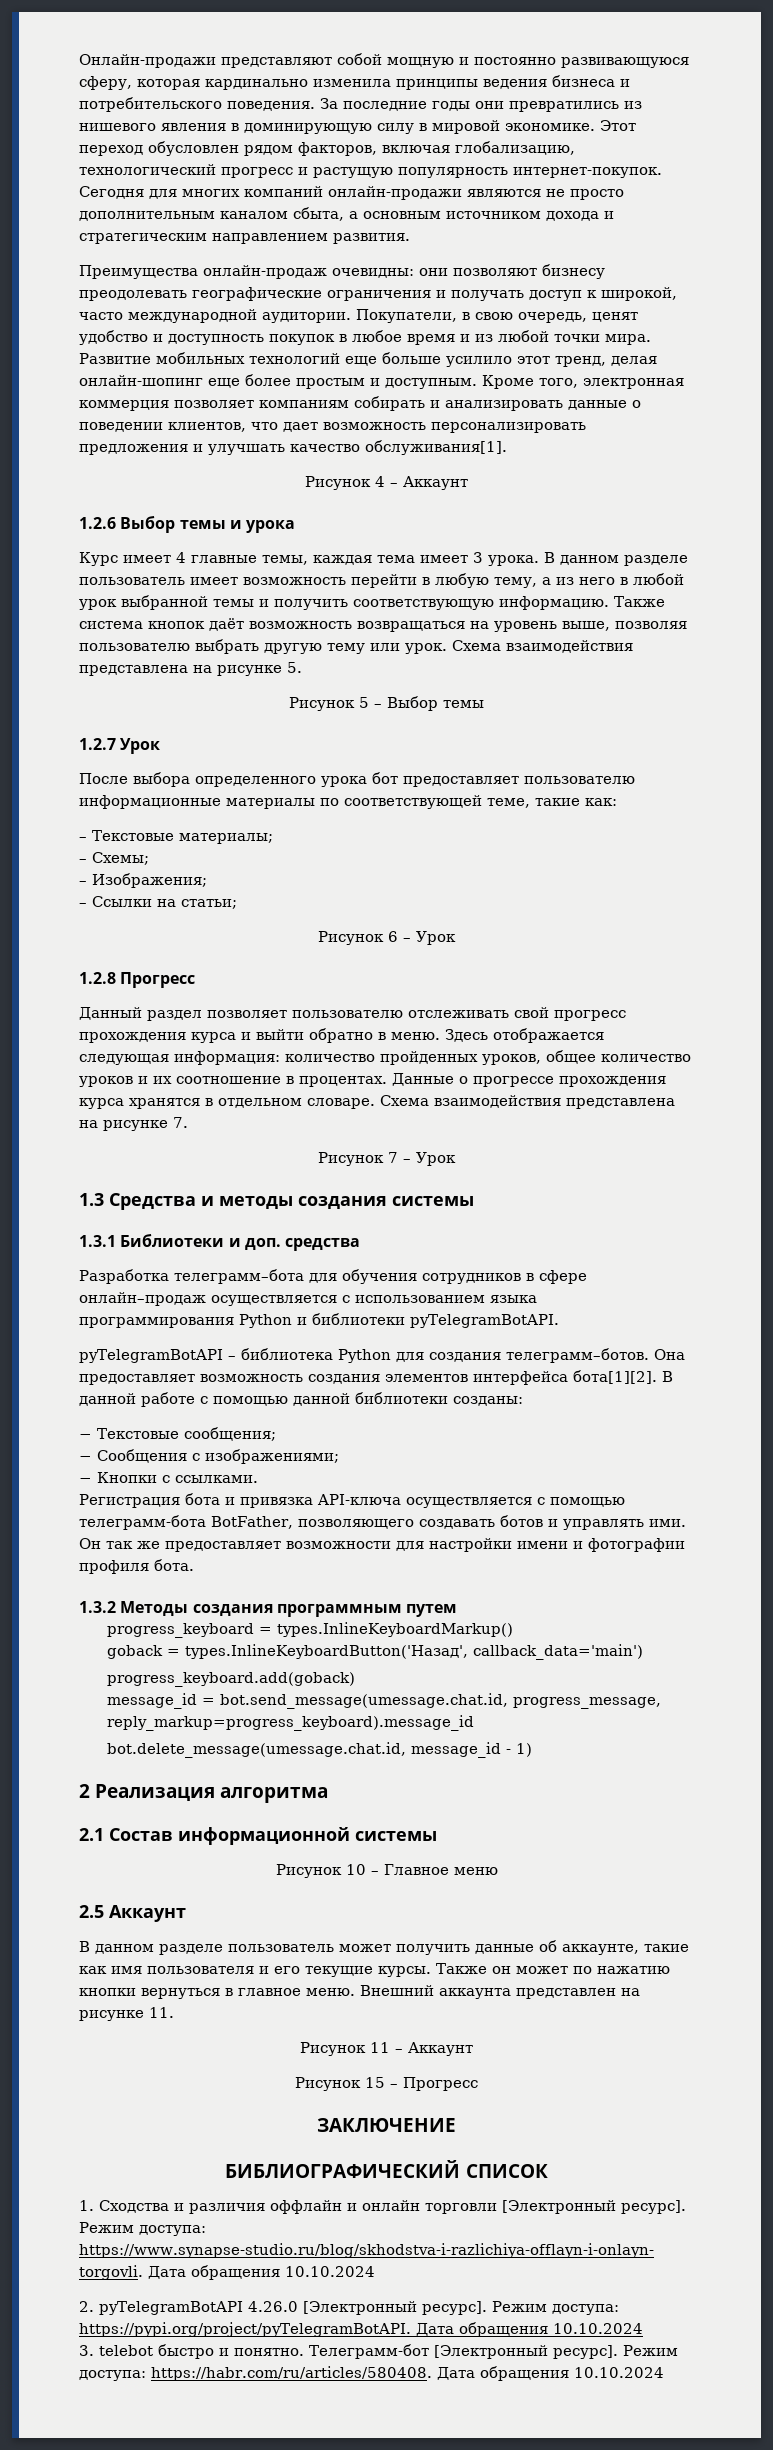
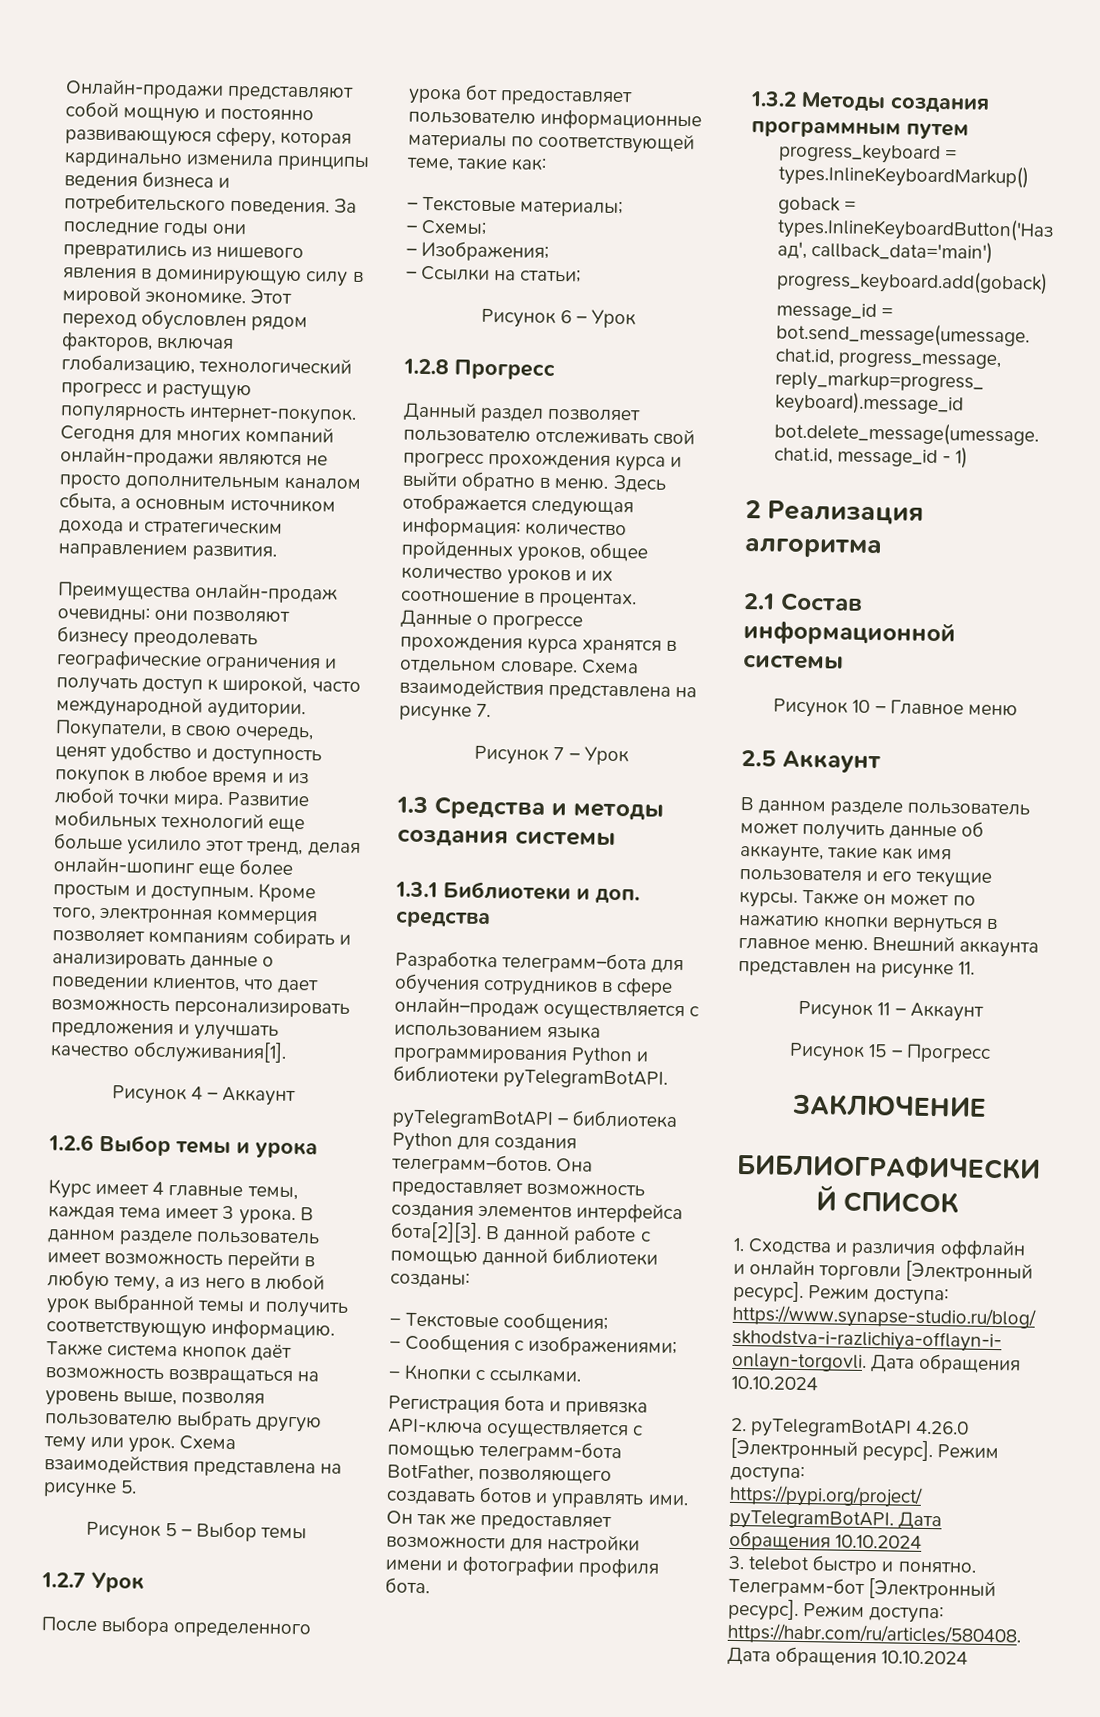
[573,1370,657,1384] бота[1][2]. -> [390,1221,482,1243] бота[2][3].

